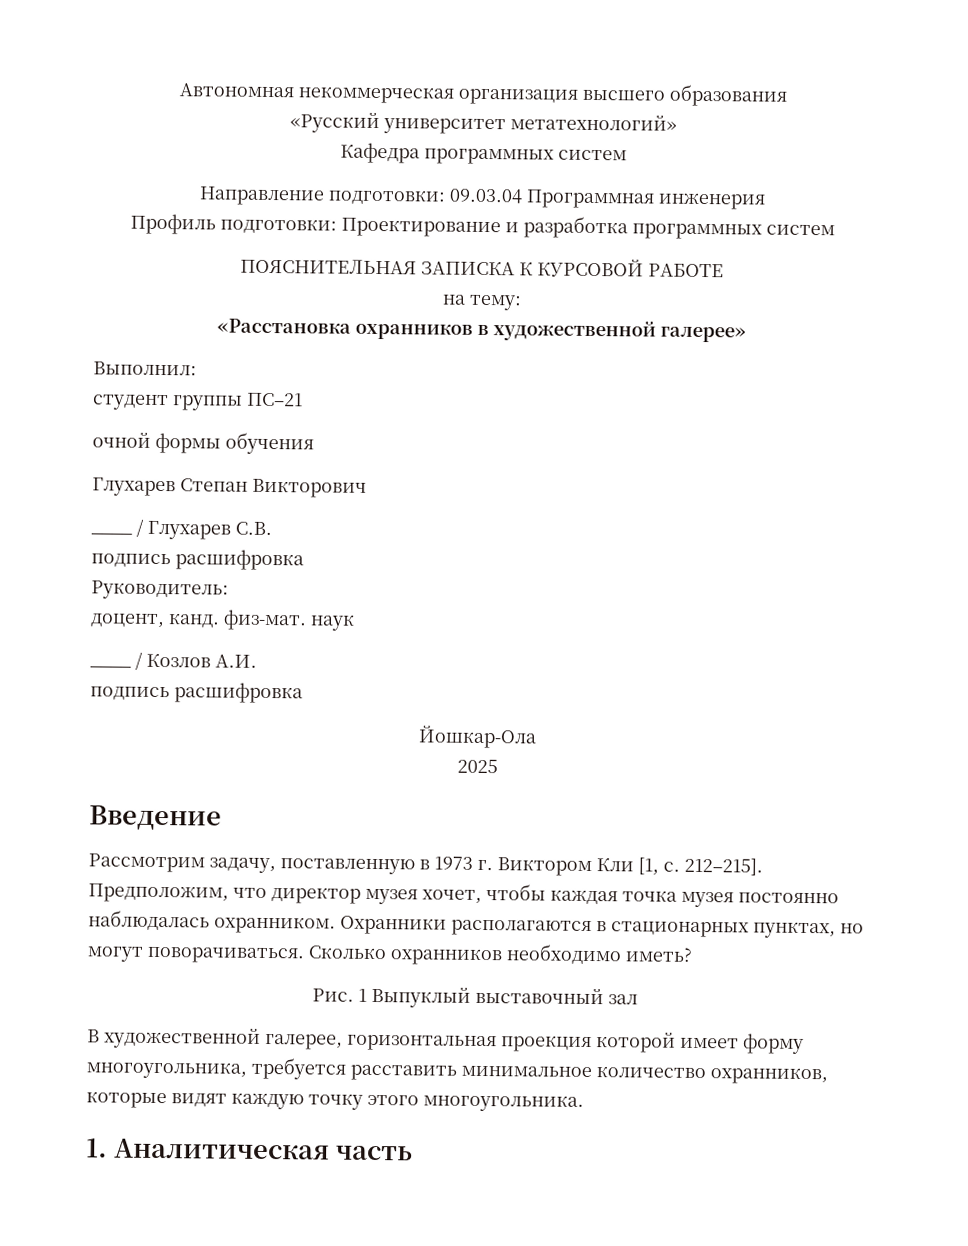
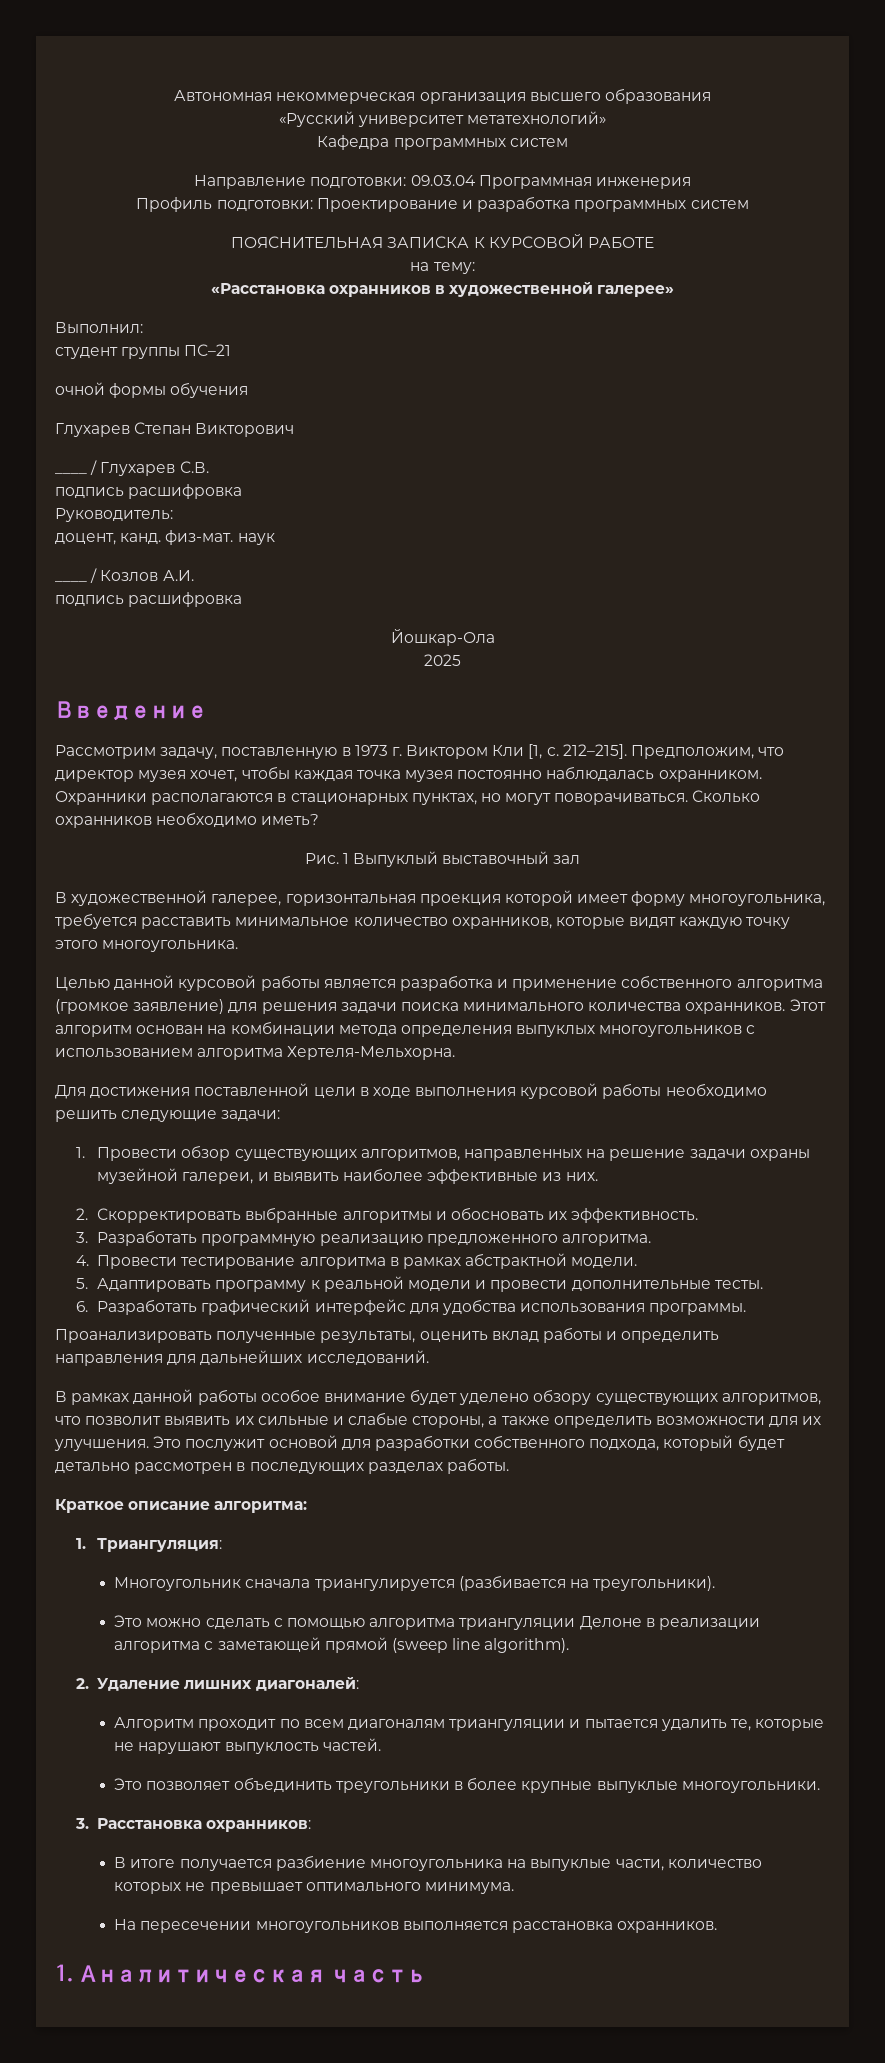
(584, 1103) none -> [55,975,823,991] [55,999,826,1014] [55,1021,756,1037] [55,1046,456,1060] [55,1083,767,1099] [55,1110,281,1122] [76,1145,810,1161] [97,1168,598,1184] [76,1207,699,1223] [76,1230,651,1246] [76,1253,638,1269] [76,1276,763,1292] [76,1299,747,1315] [55,1327,720,1343] [55,1350,429,1366] [55,1389,821,1405] [55,1412,822,1428] [54,1435,785,1451] [55,1458,509,1474] [55,1499,308,1513] [76,1538,223,1552] [114,1575,716,1591] [114,1615,760,1630] [114,1637,570,1653] [76,1677,359,1691] [114,1717,825,1731] [114,1738,381,1754] [114,1777,820,1793] [75,1818,312,1832] [114,1855,762,1871] [114,1882,515,1894] [114,1919,718,1933] // Целью данной курсовой работы является разработка и применение собственного алгоритма (громкое заявление) для решения задачи поиска минимального количества охранников. Этот алгоритм основан на комбинации метода определения выпуклых многоугольников с использованием алгоритма Хертеля-Мельхорна. // Для достижения поставленной цели в ходе выполнения курсовой работы необходимо решить следующие задачи: // 1. Провести обзор существующих алгоритмов, направленных на решение задачи охраны музейной галереи, и выявить наиболее эффективные из них. // 2. Скорректировать выбранные алгоритмы и обосновать их эффективность. // 3. Разработать программную реализацию предложенного алгоритма. // 4. Провести тестирование алгоритма в рамках абстрактной модели. // 5. Адаптировать программу к реальной модели и провести дополнительные тесты. // 6. Разработать графический интерфейс для удобства использования программы. // Проанализировать полученные результаты, оценить вклад работы и определить направления для дальнейших исследований. // В рамках данной работы особое внимание будет уделено обзору существующих алгоритмов, что позволит выявить их сильные и слабые стороны, а также определить возможности для их улучшения. Это послужит основой для разработки собственного подхода, который будет детально рассмотрен в последующих разделах работы. // Краткое описание алгоритма: // 1. Триангуляция: // Многоугольник сначала триангулируется (разбивается на треугольники). // Это можно сделать с помощью алгоритма триангуляции Делоне в реализации алгоритма с заметающей прямой (sweep line algorithm). // 2. Удаление лишних диагоналей: // Алгоритм проходит по всем диагоналям триангуляции и пытается удалить те, которые не нарушают выпуклость частей. // Это позволяет объединить треугольники в более крупные выпуклые многоугольники. // 3. Расстановка охранников: // В итоге получается разбиение многоугольника на выпуклые части, количество которых не превышает оптимального минимума. // На пересечении многоугольников выполняется расстановка охранников.

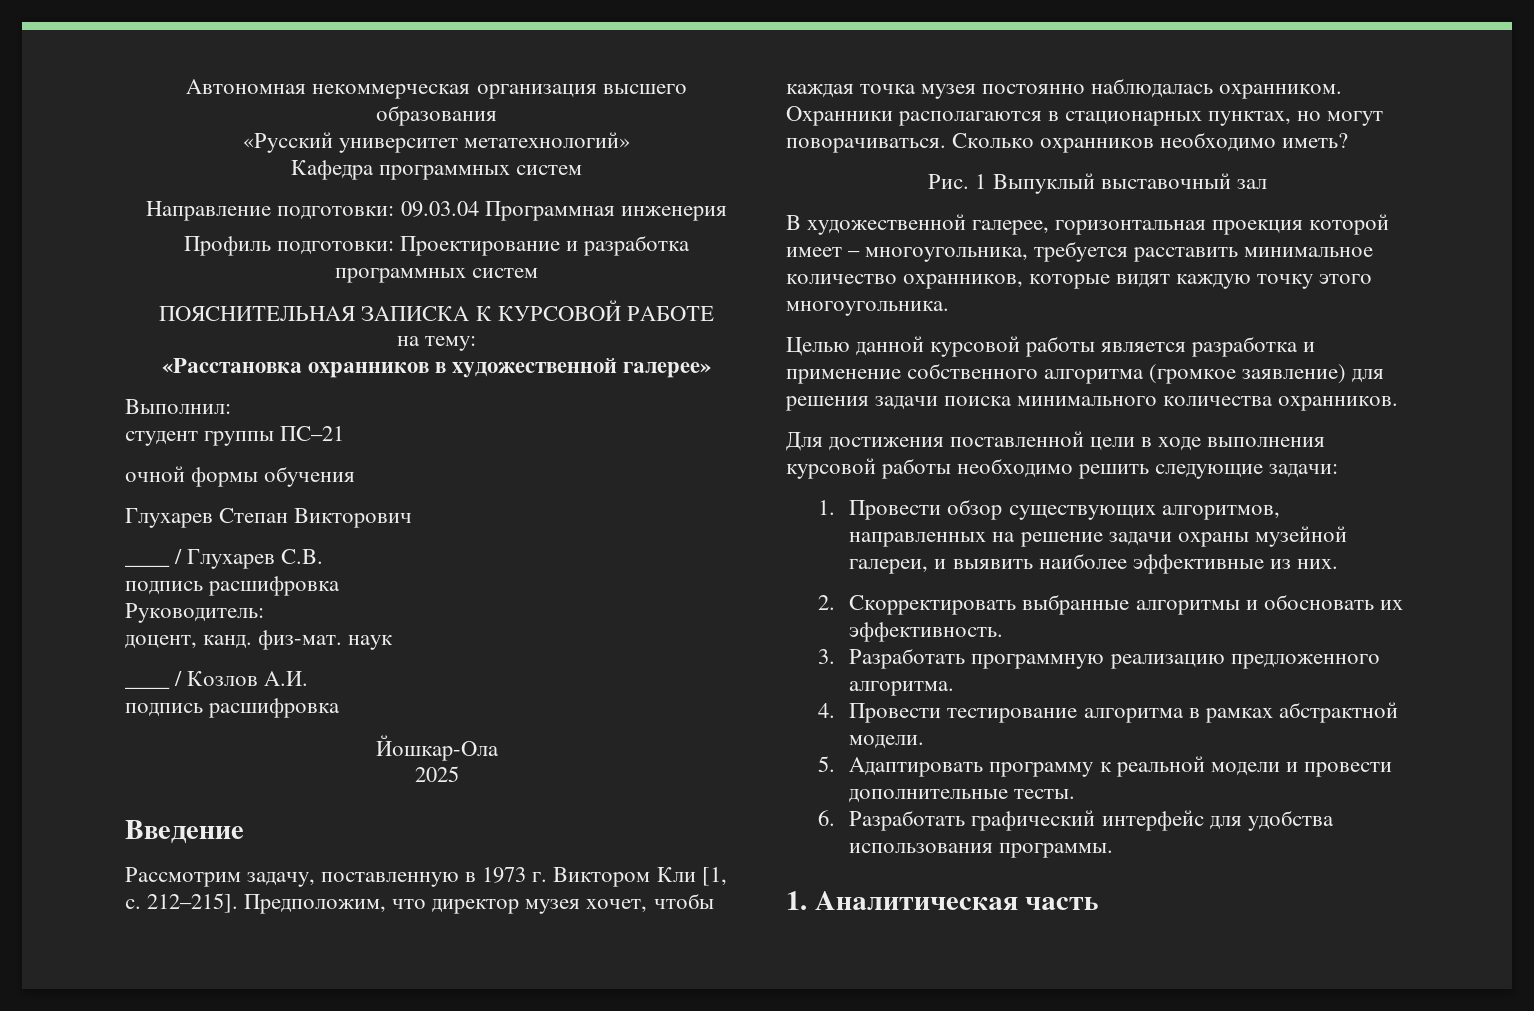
[631,891,686,906] форму -> [848,251,861,257] –
[789,999,826,1011] [55,1021,756,1037] [55,1046,456,1060] Этот алгоритм основан на комбинации метода определения выпуклых многоугольников с использованием алгоритма Хертеля-Мельхорна. -> (1399, 403) none
[55,1327,720,1343] [55,1350,429,1366] [55,1389,821,1405] [55,1412,822,1428] [54,1435,785,1451] [55,1458,509,1474] [55,1499,308,1513] [76,1538,223,1552] [114,1575,716,1591] [114,1615,760,1630] [114,1637,570,1653] [76,1677,359,1691] [114,1717,825,1731] [114,1738,381,1754] [114,1777,820,1793] [75,1818,312,1832] [114,1855,762,1871] [114,1882,515,1894] [114,1919,718,1933] // Проанализировать полученные результаты, оценить вклад работы и определить направления для дальнейших исследований. // В рамках данной работы особое внимание будет уделено обзору существующих алгоритмов, что позволит выявить их сильные и слабые стороны, а также определить возможности для их улучшения. Это послужит основой для разработки собственного подхода, который будет детально рассмотрен в последующих разделах работы. // Краткое описание алгоритма: // 1. Триангуляция: // Многоугольник сначала триангулируется (разбивается на треугольники). // Это можно сделать с помощью алгоритма триангуляции Делоне в реализации алгоритма с заметающей прямой (sweep line algorithm). // 2. Удаление лишних диагоналей: // Алгоритм проходит по всем диагоналям триангуляции и пытается удалить те, которые не нарушают выпуклость частей. // Это позволяет объединить треугольники в более крупные выпуклые многоугольники. // 3. Расстановка охранников: // В итоге получается разбиение многоугольника на выпуклые части, количество которых не превышает оптимального минимума. // На пересечении многоугольников выполняется расстановка охранников. -> (1114, 850) none

